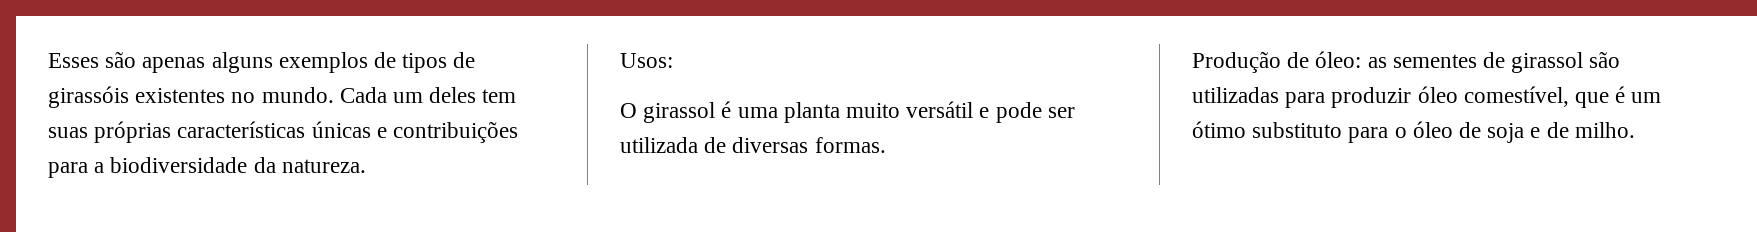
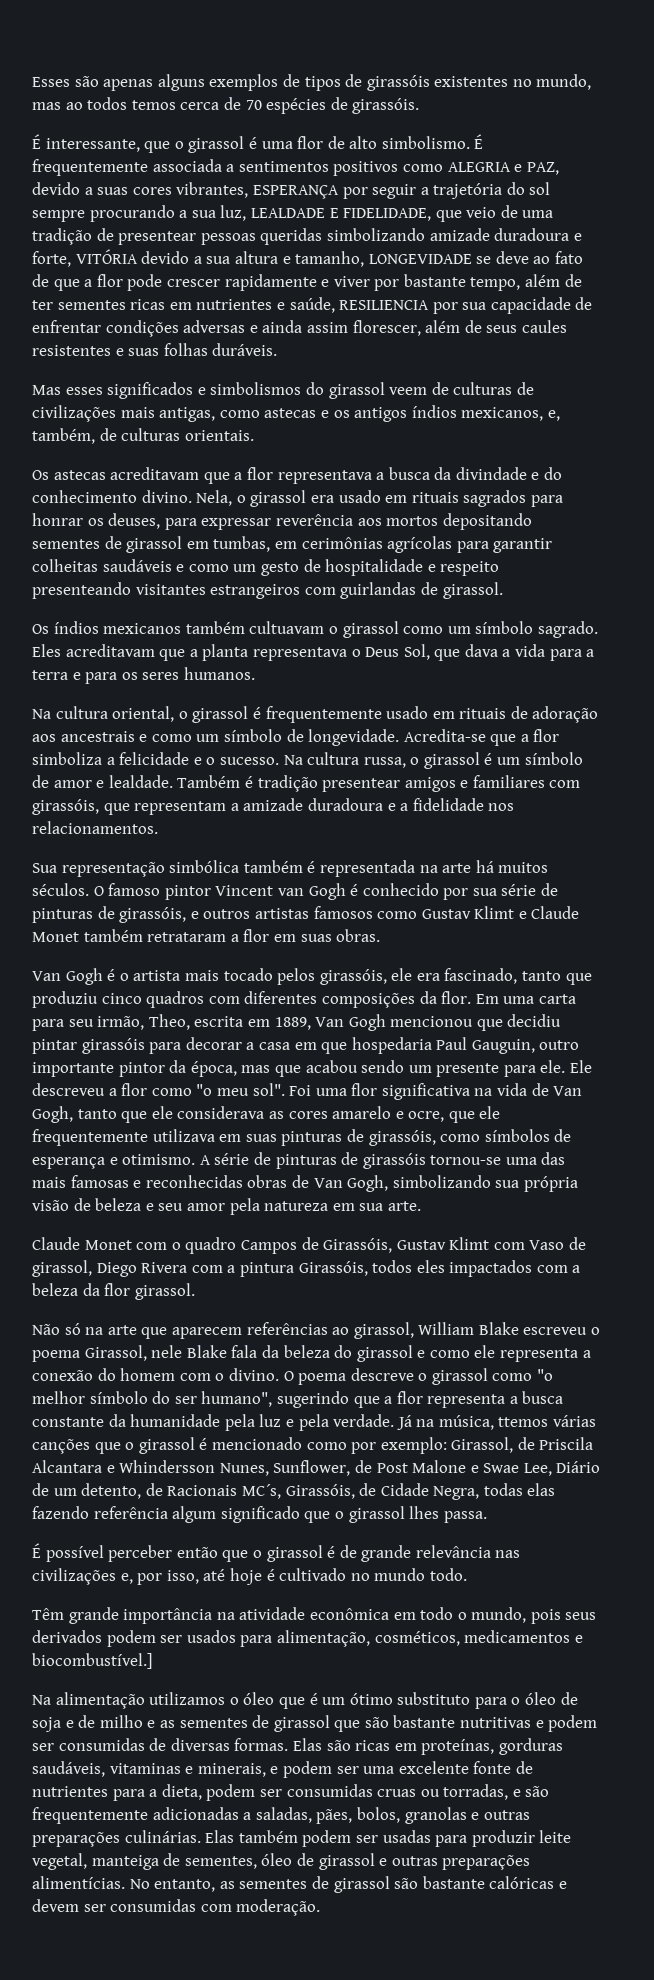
[261,87,517,103] [48,121,519,143] [48,157,366,178] [620,53,673,68] [620,101,1075,123] [620,137,886,153] [1192,51,1621,73] [1192,86,1569,108] mundo. Cada um deles tem suas próprias características únicas e contribuições para a biodiversidade da natureza. // Usos: // O girassol é uma planta muito versátil e pode ser utilizada de diversas formas. // Produção de óleo: as sementes de girassol são utilizadas para produzir óleo comestível, -> [536,74,592,90] [32,97,420,114] [32,134,484,153] [32,159,559,176] [32,182,551,199] [32,205,554,222] [32,228,582,245] [32,249,584,267] [32,274,582,291] [32,297,593,314] [32,320,567,337] [32,343,278,356] [32,382,534,399] [32,405,560,422] [32,428,254,444] [32,467,563,484] [32,490,563,507] [32,513,532,530] [32,536,553,553] [32,559,500,576] [32,582,503,599] [32,621,598,638] [32,644,595,661] [32,667,255,684] [32,706,599,723] [32,729,560,746] [32,752,583,769] [32,775,581,792] [32,798,515,815] [32,821,158,834] [32,860,549,877] [32,883,559,900] [32,906,580,923] [32,929,381,942] [32,968,592,985] [32,991,576,1008] [32,1014,562,1031] [32,1037,580,1054] [32,1060,593,1077] [32,1083,583,1100] [32,1106,501,1123] [32,1129,572,1146] [32,1152,566,1169] [32,1175,578,1192] [32,1198,421,1215] [32,1237,587,1254] [32,1260,581,1277] [32,1283,195,1300] [32,1322,601,1339] [32,1345,591,1362] [32,1368,554,1385] [32,1391,564,1408] [32,1414,597,1431] [32,1437,594,1454] [32,1460,601,1476] [32,1483,556,1500] [32,1506,487,1523] [32,1543,521,1562] [32,1568,467,1585] [32,1607,597,1624] [32,1630,583,1647] [32,1653,152,1669] [32,1692,275,1709] mundo, mas ao todos temos cerca de 70 espécies de girassóis. // É interessante, que o girassol é uma flor de alto simbolismo. É frequentemente associada a sentimentos positivos como ALEGRIA e PAZ, devido a suas cores vibrantes, ESPERANÇA por seguir a trajetória do sol sempre procurando a sua luz, LEALDADE E FIDELIDADE, que veio de uma tradição de presentear pessoas queridas simbolizando amizade duradoura e forte, VITÓRIA devido a sua altura e tamanho, LONGEVIDADE se deve ao fato de que a flor pode crescer rapidamente e viver por bastante tempo, além de ter sementes ricas em nutrientes e saúde, RESILIENCIA por sua capacidade de enfrentar condições adversas e ainda assim florescer, além de seus caules resistentes e suas folhas duráveis. // Mas esses significados e simbolismos do girassol veem de culturas de civilizações mais antigas, como astecas e os antigos índios mexicanos, e, também, de culturas orientais. // Os astecas acreditavam que a flor representava a busca da divindade e do conhecimento divino. Nela, o girassol era usado em rituais sagrados para honrar os deuses, para expressar reverência aos mortos depositando sementes de girassol em tumbas, em cerimônias agrícolas para garantir colheitas saudáveis e como um gesto de hospitalidade e respeito presenteando visitantes estrangeiros com guirlandas de girassol. // Os índios mexicanos também cultuavam o girassol como um símbolo sagrado. Eles acreditavam que a planta representava o Deus Sol, que dava a vida para a terra e para os seres humanos. // Na cultura oriental, o girassol é frequentemente usado em rituais de adoração aos ancestrais e como um símbolo de longevidade. Acredita-se que a flor simboliza a felicidade e o sucesso. Na cultura russa, o girassol é um símbolo de amor e lealdade. Também é tradição presentear amigos e familiares com girassóis, que representam a amizade duradoura e a fidelidade nos relacionamentos. // Sua representação simbólica também é representada na arte há muitos séculos. O famoso pintor Vincent van Gogh é conhecido por sua série de pinturas de girassóis, e outros artistas famosos como Gustav Klimt e Claude Monet também retrataram a flor em suas obras. // Van Gogh é o artista mais tocado pelos girassóis, ele era fascinado, tanto que produziu cinco quadros com diferentes composições da flor. Em uma carta para seu irmão, Theo, escrita em 1889, Van Gogh mencionou que decidiu pintar girassóis para decorar a casa em que hospedaria Paul Gauguin, outro importante pintor da época, mas que acabou sendo um presente para ele. Ele descreveu a flor como "o meu sol". Foi uma flor significativa na vida de Van Gogh, tanto que ele considerava as cores amarelo e ocre, que ele frequentemente utilizava em suas pinturas de girassóis, como símbolos de esperança e otimismo. A série de pinturas de girassóis tornou-se uma das mais famosas e reconhecidas obras de Van Gogh, simbolizando sua própria visão de beleza e seu amor pela natureza em sua arte. // Claude Monet com o quadro Campos de Girassóis, Gustav Klimt com Vaso de girassol, Diego Rivera com a pintura Girassóis, todos eles impactados com a beleza da flor girassol. // Não só na arte que aparecem referências ao girassol, William Blake escreveu o poema Girassol, nele Blake fala da beleza do girassol e como ele representa a conexão do homem com o divino. O poema descreve o girassol como "o melhor símbolo do ser humano", sugerindo que a flor representa a busca constante da humanidade pela luz e pela verdade. Já na música, ttemos várias canções que o girassol é mencionado como por exemplo: Girassol, de Priscila Alcantara e Whindersson Nunes, Sunflower, de Post Malone e Swae Lee, Diário de um detento, de Racionais MC´s, Girassóis, de Cidade Negra, todas elas fazendo referência algum significado que o girassol lhes passa. // É possível perceber então que o girassol é de grande relevância nas civilizações e, por isso, até hoje é cultivado no mundo todo. // Têm grande importância na atividade econômica em todo o mundo, pois seus derivados podem ser usados para alimentação, cosméticos, medicamentos e biocombustível.] // Na alimentação utilizamos o óleo
[1574,122,1635,138] milho. -> [99,1715,598,1732] [32,1738,563,1755] [32,1761,533,1778] [32,1784,550,1801] [32,1807,530,1824] [32,1830,572,1847] [32,1853,531,1870] [32,1876,567,1893] [32,1899,321,1916] milho e as sementes de girassol que são bastante nutritivas e podem ser consumidas de diversas formas. Elas são ricas em proteínas, gorduras saudáveis, vitaminas e minerais, e podem ser uma excelente fonte de nutrientes para a dieta, podem ser consumidas cruas ou torradas, e são frequentemente adicionadas a saladas, pães, bolos, granolas e outras preparações culinárias. Elas também podem ser usadas para produzir leite vegetal, manteiga de sementes, óleo de girassol e outras preparações alimentícias. No entanto, as sementes de girassol são bastante calóricas e devem ser consumidas com moderação.

